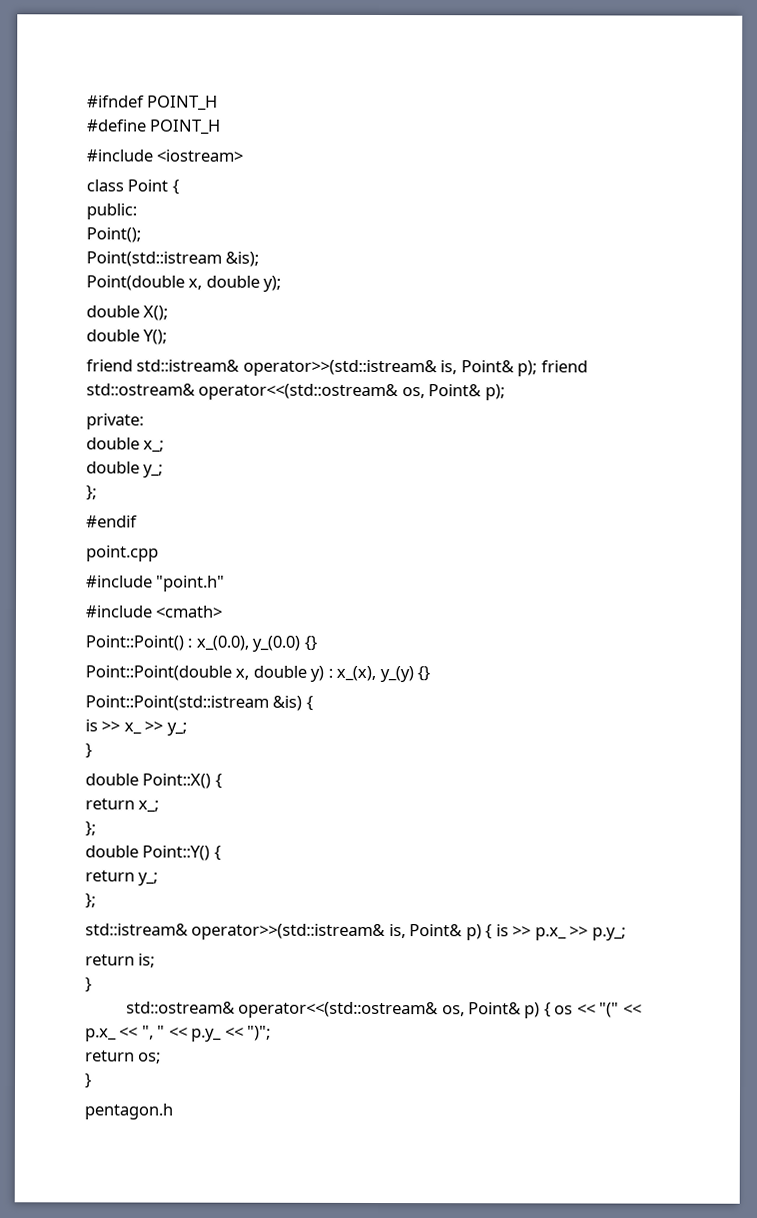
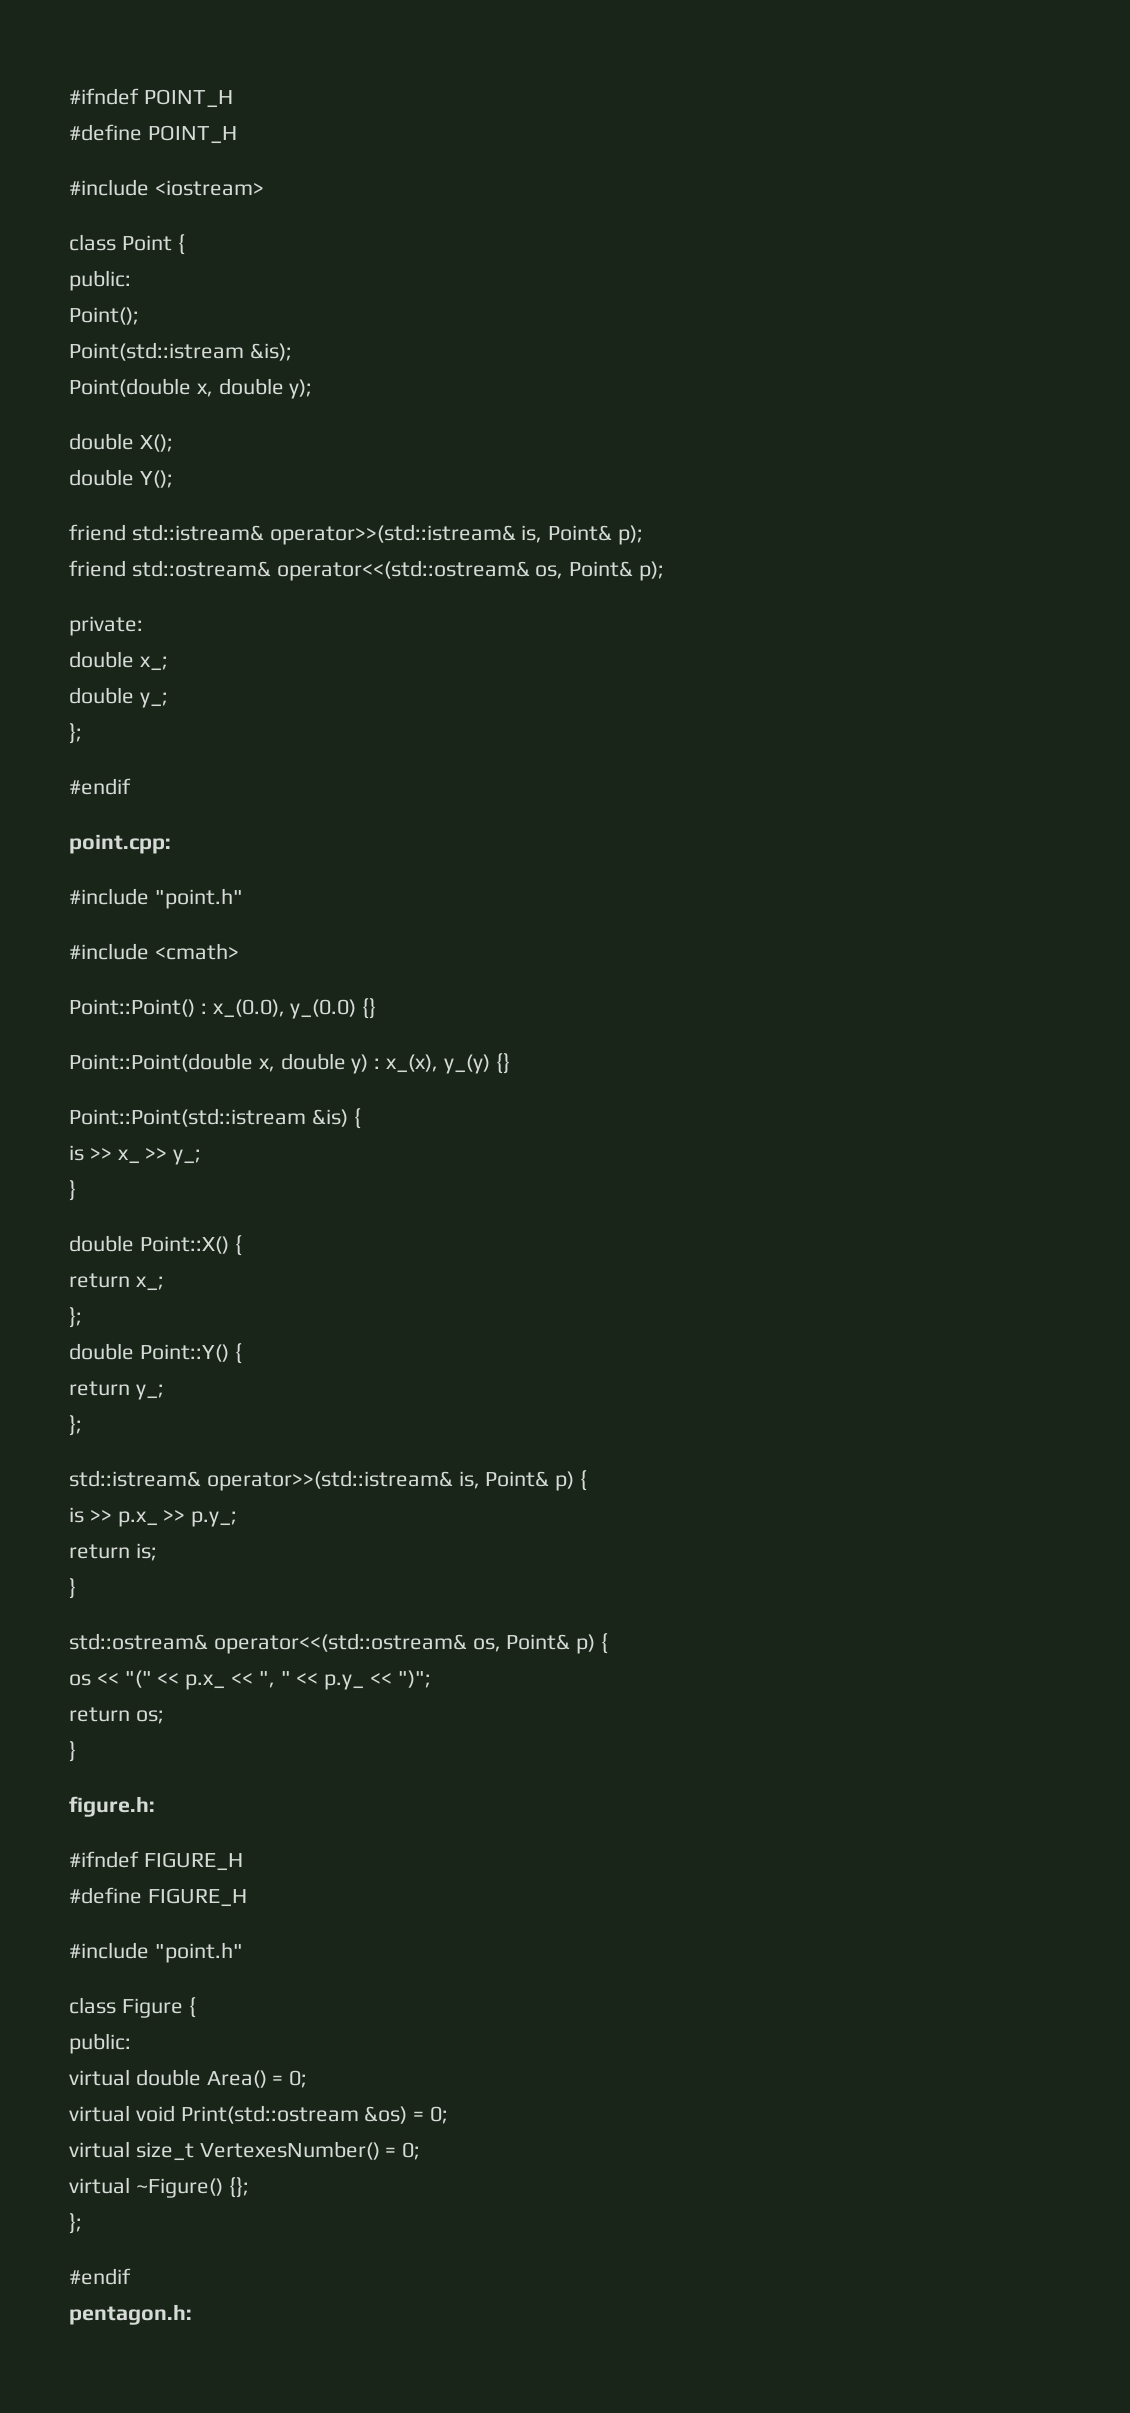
(538, 368) none -> (644, 535) //
[86,545,159,562] point.cpp -> [69,834,171,854] point.cpp:
(493, 932) none -> (588, 1480) //
(551, 1010) none -> (609, 1643) //
[84,1103,173,1120] pentagon.h -> [69,1796,155,1817] [69,1851,243,1871] [69,1887,247,1907] [69,1942,243,1963] [69,1997,196,2018] [69,2033,131,2054] [69,2069,308,2088] [69,2105,449,2124] [69,2141,421,2161] [69,2177,249,2198] [69,2213,82,2234] [69,2268,131,2285] [69,2304,192,2325] figure.h: // #ifndef FIGURE_H // #define FIGURE_H // #include "point.h" // class Figure { // public: // virtual double Area() = 0; // virtual void Print(std::ostream &os) = 0; // virtual size_t VertexesNumber() = 0; // virtual ~Figure() {}; // }; // #endif // pentagon.h:

